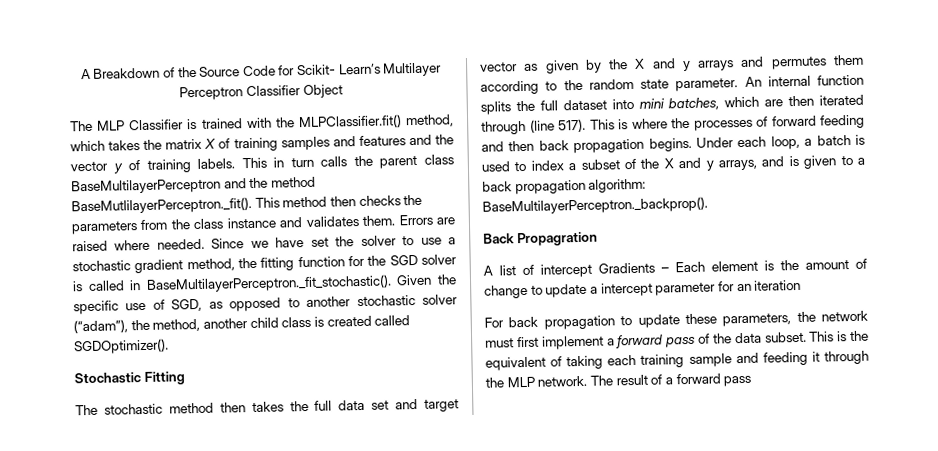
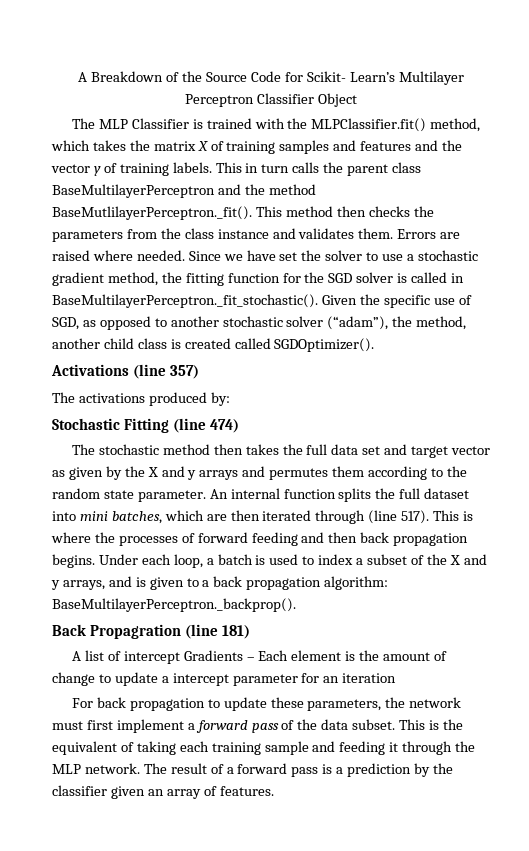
(169, 346) none -> [51,364,199,379] [52,392,230,406] // Activations (line 357) // The activations produced by:
(185, 378) none -> [172,418,239,433] (line 474)
(598, 239) none -> [184,624,250,639] (line 181)
(752, 381) none -> [322,763,453,777] [52,785,274,799] is a prediction by the classifier given an array of features.

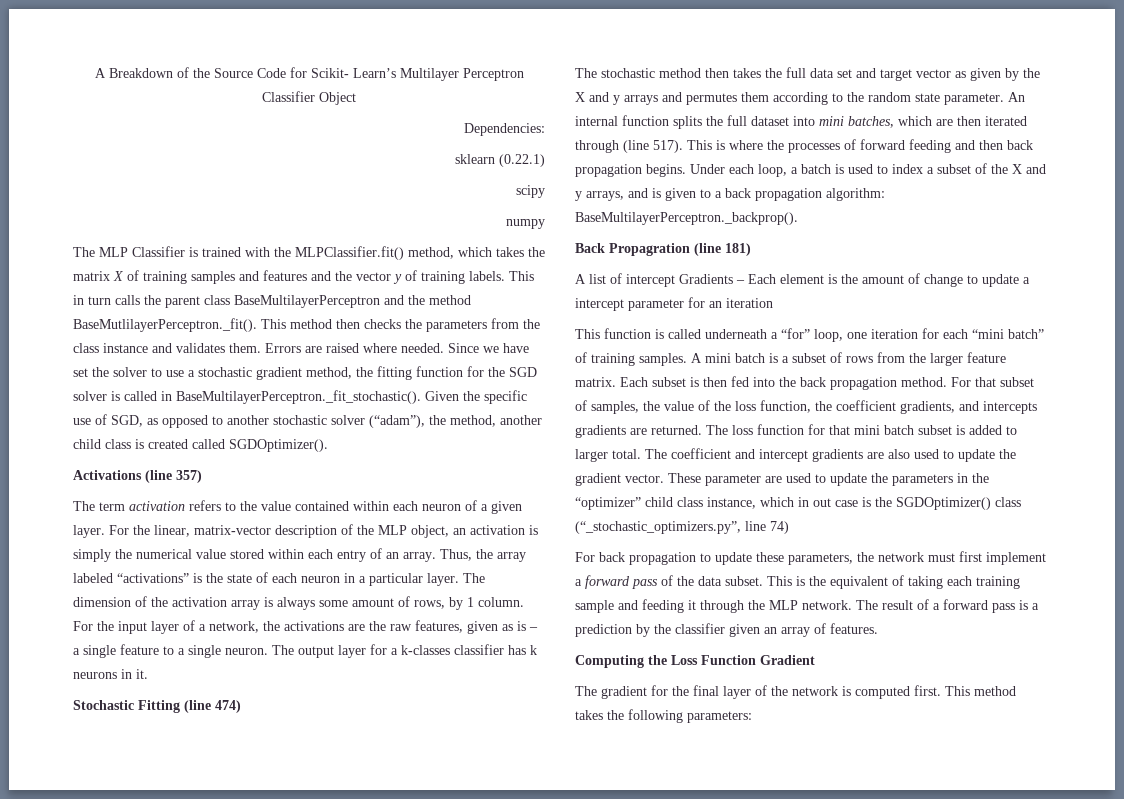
(357, 100) none -> [464,123,545,136] [455,154,545,167] [516,185,545,198] [506,219,545,229] // Dependencies: // sklearn (0.22.1) // scipy // numpy
[78,392,230,406] activations produced by: -> [99,500,522,514] [73,524,538,538] [73,548,526,562] [73,572,485,586] [73,596,524,610] [73,620,538,634] [73,644,537,658] [73,669,148,679] term activation refers to the value contained within each neuron of a given layer. For the linear, matrix-vector description of the MLP object, an activation is simply the numerical value stored within each entry of an array. Thus, the array labeled “activations” is the state of each neuron in a particular layer. The dimension of the activation array is always some amount of rows, by 1 column. For the input layer of a network, the activations are the raw features, given as is – a single feature to a single neuron. The output layer for a k-classes classifier has k neurons in it.
(397, 678) none -> [575,328,1044,342] [575,352,1006,366] [575,376,1034,390] [575,400,1037,414] [575,424,1017,438] [575,448,1016,462] [575,473,989,486] [575,497,1021,510] [575,521,789,534] // This function is called underneath a “for” loop, one iteration for each “mini batch” of training samples. A mini batch is a subset of rows from the larger feature matrix. Each subset is then fed into the back propagation method. For that subset of samples, the value of the loss function, the coefficient gradients, and intercepts gradients are returned. The loss function for that mini batch subset is added to larger total. The coefficient and intercept gradients are also used to update the gradient vector. These parameter are used to update the parameters in the “optimizer” child class instance, which in out case is the SGDOptimizer() class (“_stochastic_optimizers.py”, line 74)
(274, 791) none -> [575,655,815,668] [575,685,1016,699] [575,709,752,723] // Computing the Loss Function Gradient // The gradient for the final layer of the network is computed first. This method takes the following parameters:

